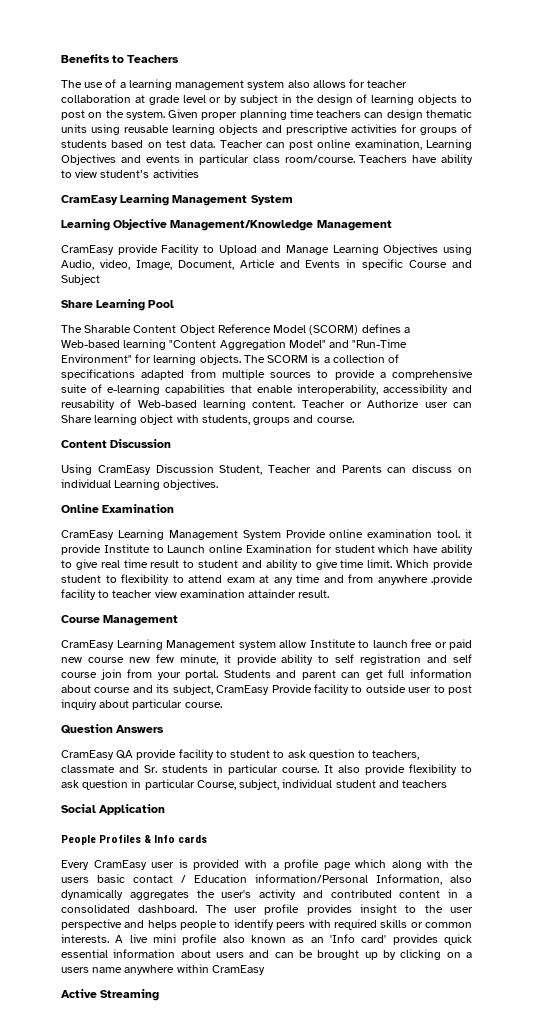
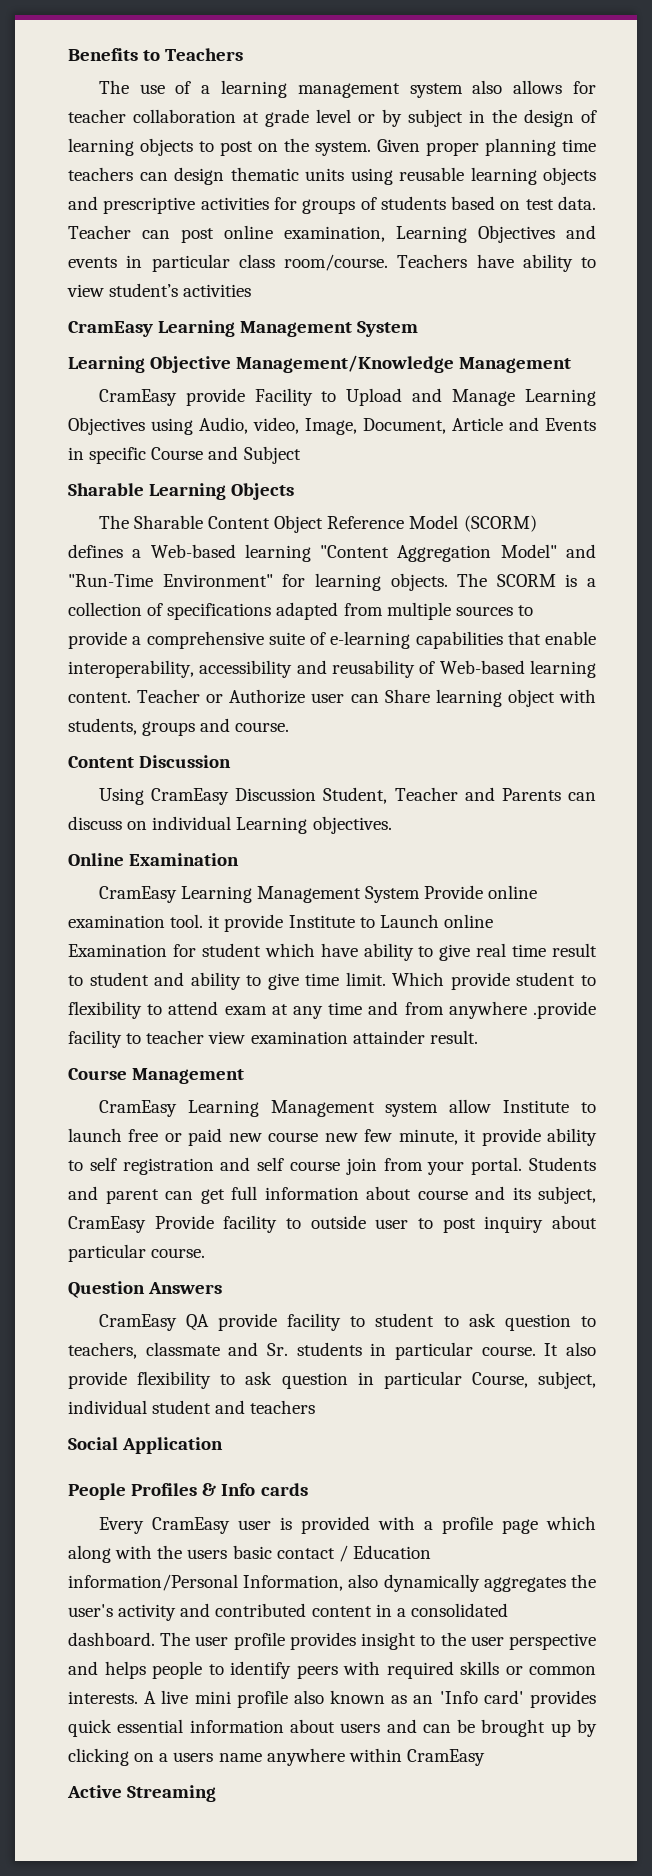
[61,299,175,311] Share Learning Pool -> [68,483,295,500] Sharable Learning Objects

